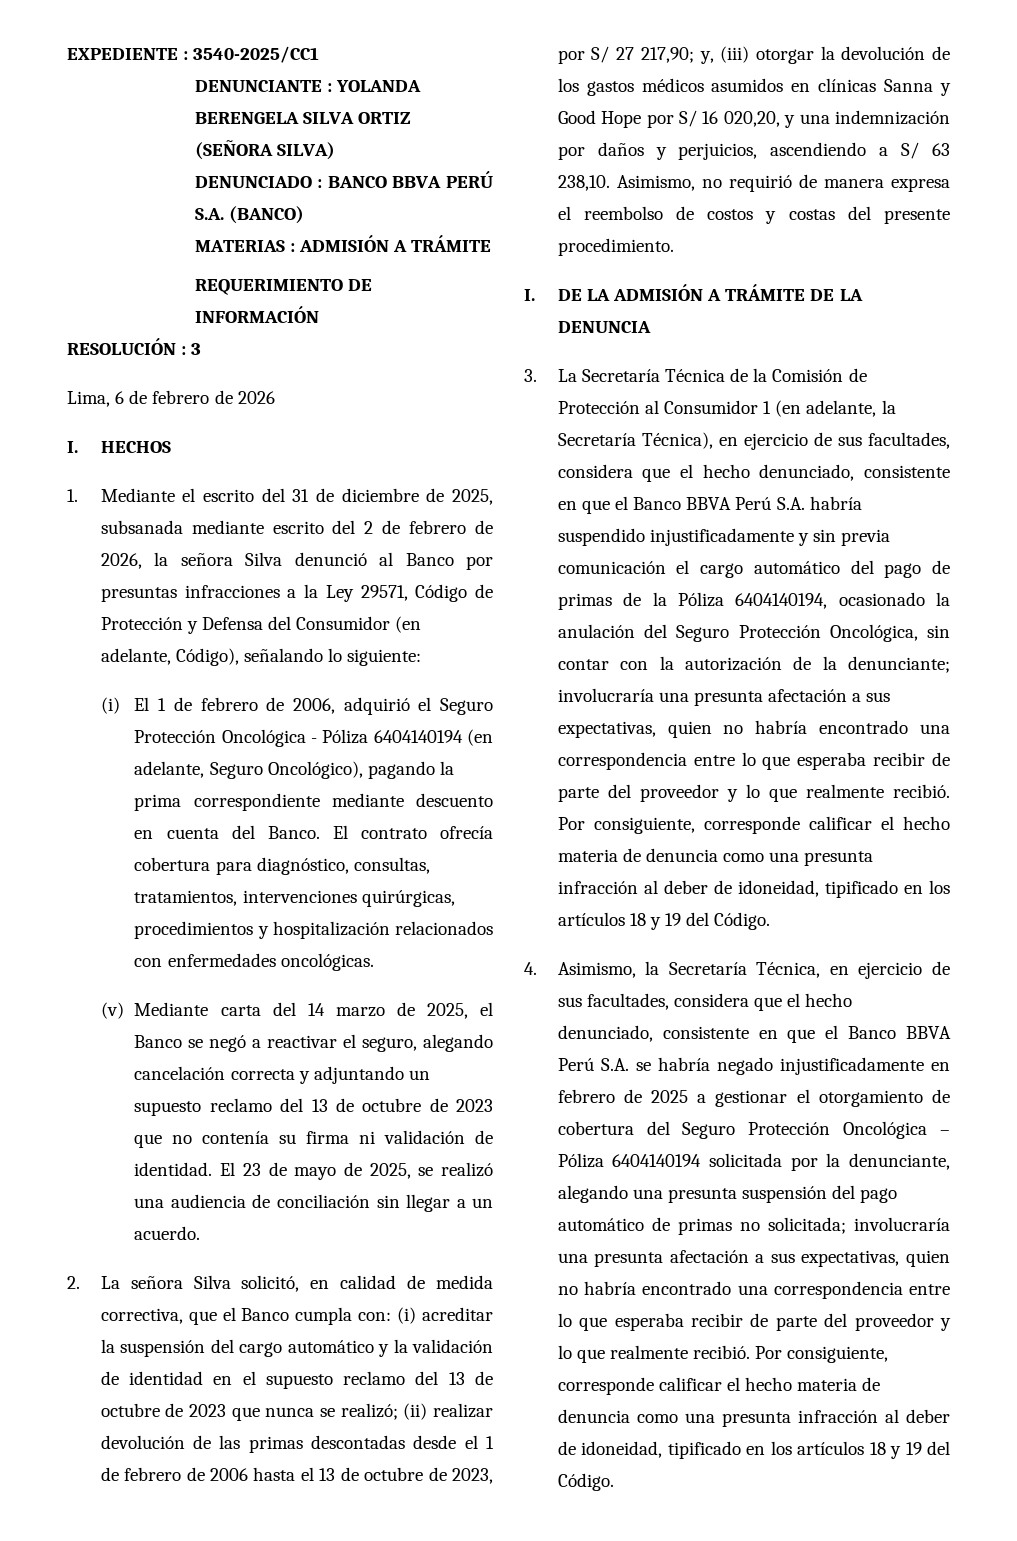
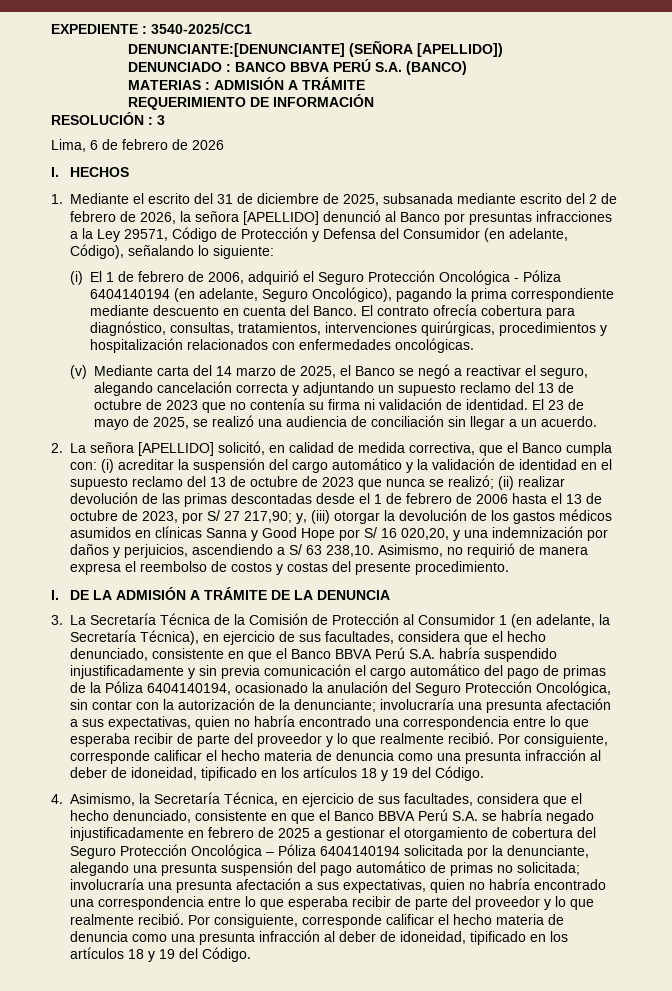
[194,80,422,92] [194,112,412,124] [194,140,335,160] DENUNCIANTE : YOLANDA BERENGELA SILVA ORTIZ (SEÑORA SILVA) -> [128,40,504,57] DENUNCIANTE:[DENUNCIANTE] (SEÑORA [APELLIDO])
[245,552,283,566] Silva -> [243,211,320,225] [APELLIDO]
[193,1275,231,1289] Silva -> [138,442,215,456] [APELLIDO]

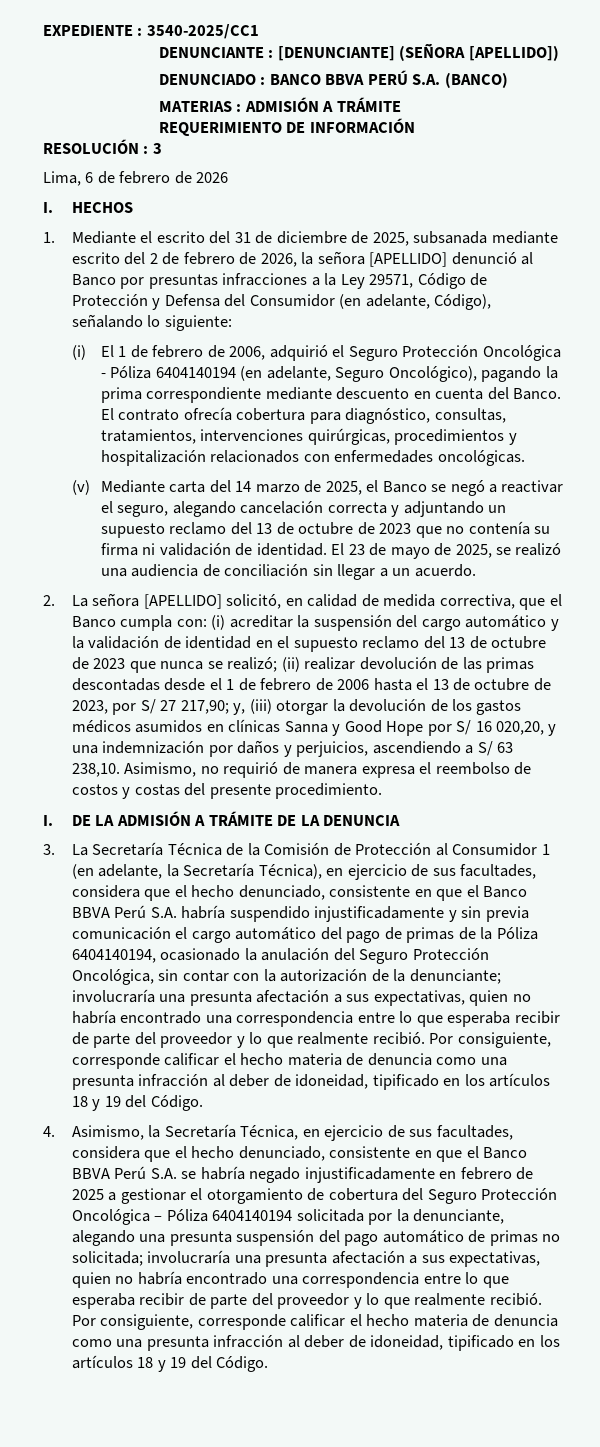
[128,43,346,57] DENUNCIANTE:[DENUNCIANTE] -> [158,46,395,61] DENUNCIANTE : [DENUNCIANTE]

